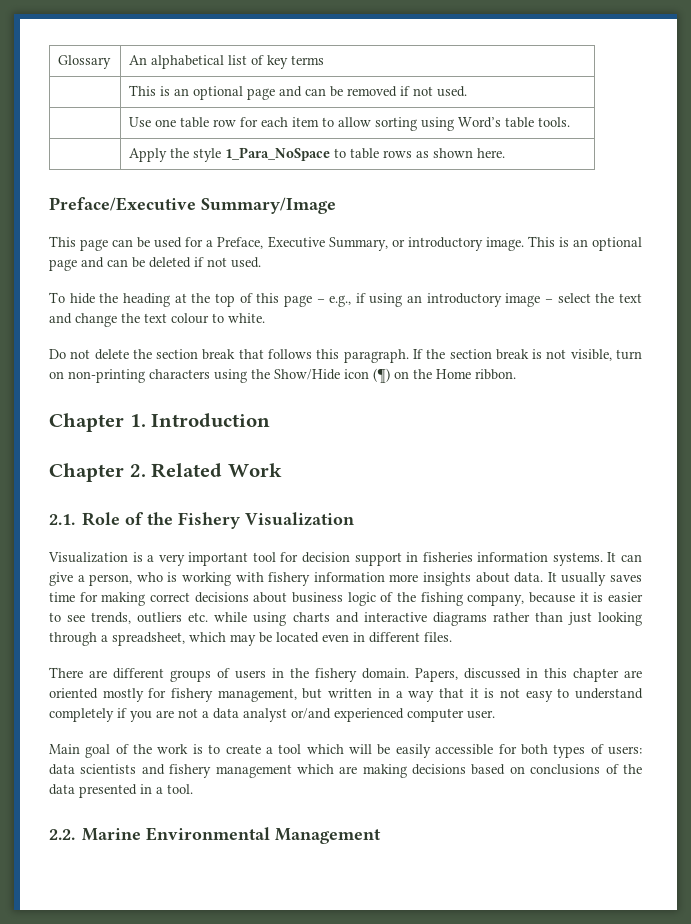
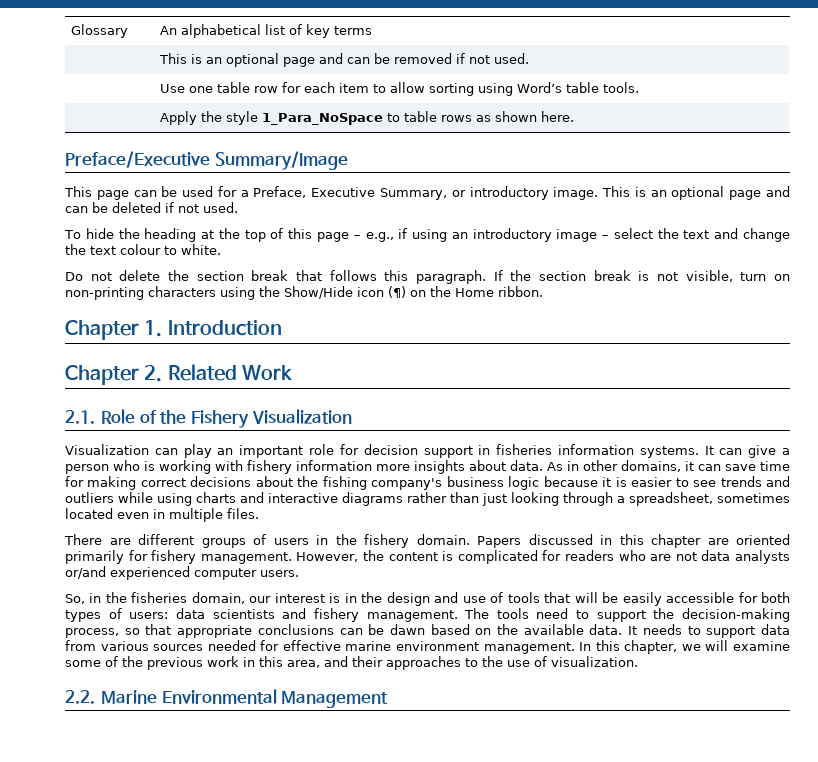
[132,552,276,566] is a very important tool -> [154,444,335,458] can play an important role
[89,574,133,586] person, -> [65,464,109,474] person
[547,572,643,586] It usually saves -> [547,460,756,472] As in other domains, it can save
[292,592,525,606] business logic of the fishing company, -> [297,476,540,490] the fishing company's business logic
[91,612,209,624] trends, outliers etc. -> [720,476,791,487] [65,492,114,503] trends and outliers
[189,632,272,646] which may be -> [717,493,790,503] sometimes
[369,632,420,643] different -> [169,508,223,522] multiple
[415,668,458,682] Papers, -> [477,536,521,548] Papers
[102,688,144,702] mostly -> [65,550,124,564] primarily
[217,688,643,702] [49,708,495,722] [49,744,344,758] management, but written in a way that it is not easy to understand completely if you are not a data analyst or/and experienced computer user. // Main goal of the work is to create a tool which -> [200,550,791,564] [65,566,299,580] [65,592,571,606] management. However, the content is complicated for readers who are not data analysts or/and experienced computer users. // So, in the fisheries domain, our interest is in the design and use of tools that
[215,764,642,778] [49,784,193,798] management which are making decisions based on conclusions of the data presented in a tool. -> [366,608,790,622] [65,624,791,638] [65,640,790,654] [65,656,638,670] management. The tools need to support the decision-making process, so that appropriate conclusions can be dawn based on the available data. It needs to support data from various sources needed for effective marine environment management. In this chapter, we will examine some of the previous work in this area, and their approaches to the use of visualization.

